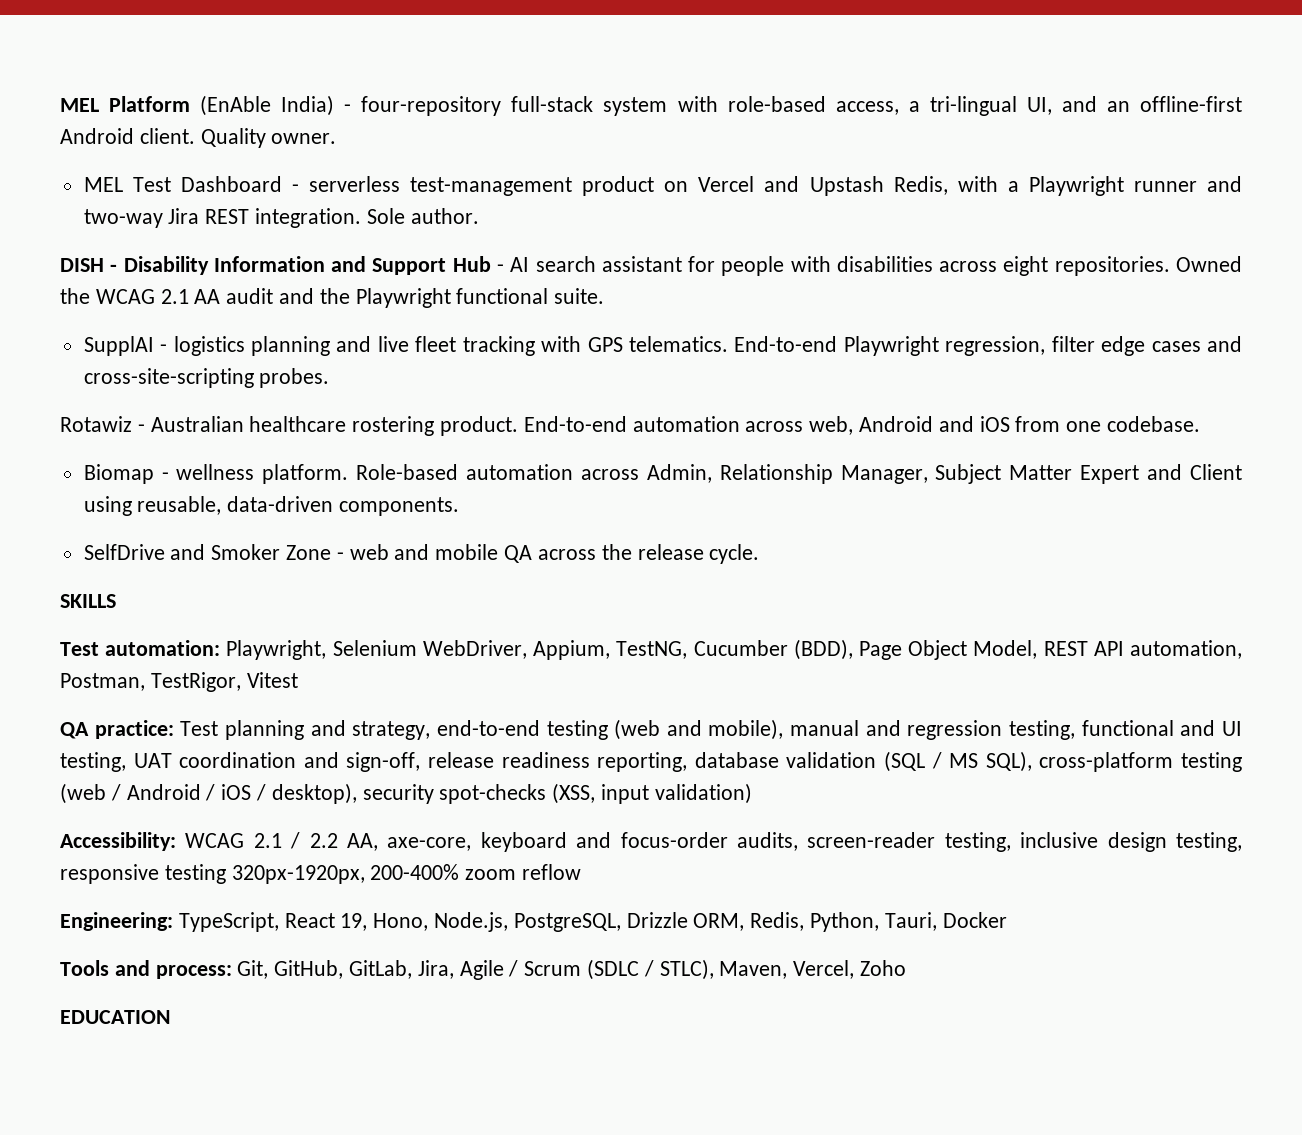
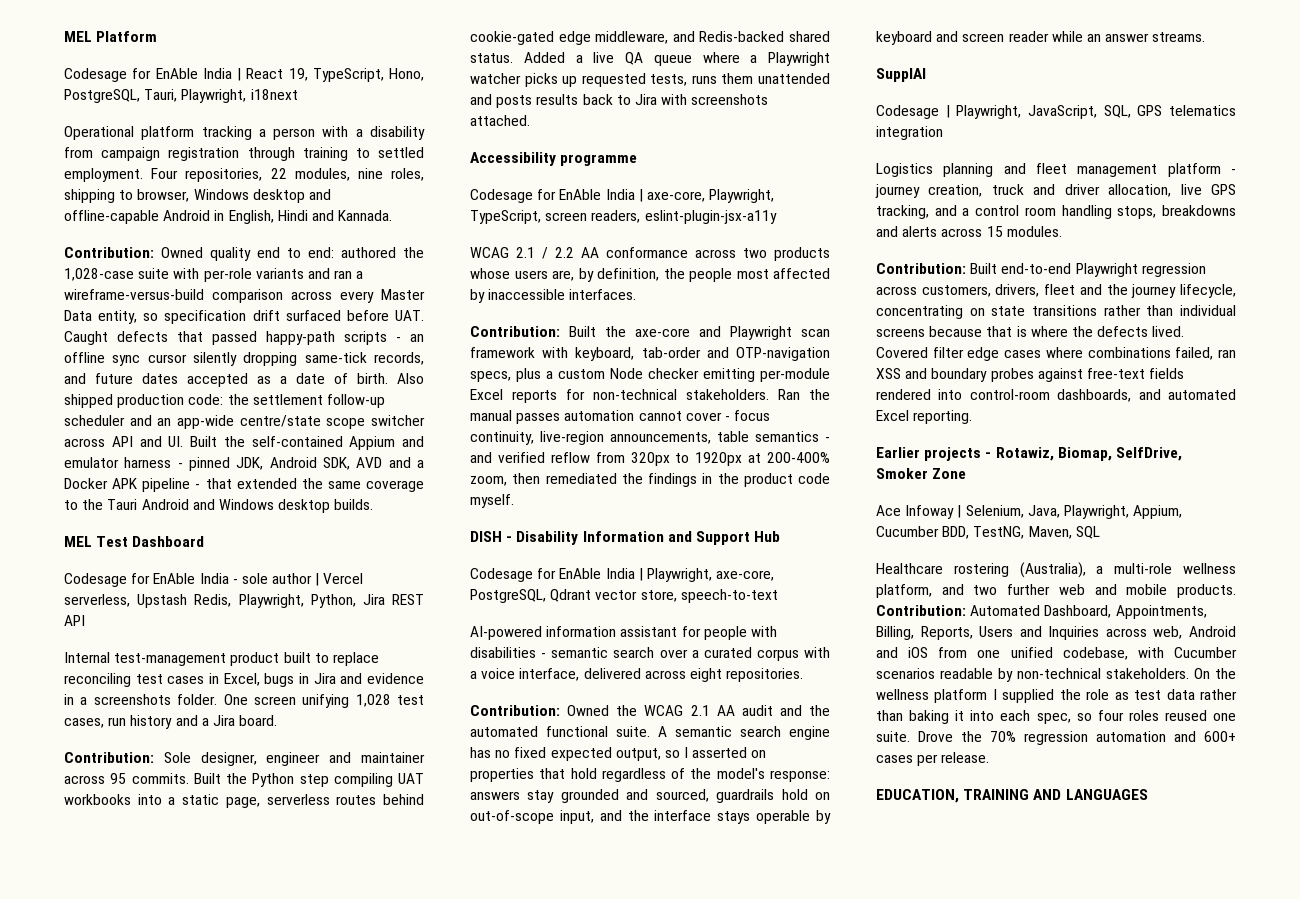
[200,95,1242,116] [60,128,337,148] [83,176,1242,196] [83,208,479,228] (EnAble India) - four-repository full-stack system with role-based access, a tri-lingual UI, and an offline-first Android client. Quality owner. // MEL Test Dashboard - serverless test-management product on Vercel and Upstash Redis, with a Playwright runner and two-way Jira REST integration. Sole author. -> [64,68,424,82] [64,89,298,103] [64,126,425,140] [64,147,424,161] [64,168,424,182] [64,189,331,203] [64,210,393,224] [64,247,424,261] [64,268,364,282] [64,289,425,303] [64,310,424,324] [64,331,424,345] [64,352,424,366] [64,373,424,387] [64,394,385,408] [64,415,425,429] [64,436,424,450] [64,457,424,471] [64,478,424,492] [64,499,374,513] [64,536,205,547] [64,573,364,587] [64,594,424,608] [64,615,85,626] [64,652,379,666] [64,673,424,687] [64,694,424,708] [64,715,278,729] [64,752,425,766] [64,773,424,787] [64,794,424,808] [470,31,830,45] [470,52,830,66] [470,73,830,87] [470,94,769,108] [470,115,530,126] [470,152,638,166] [470,189,775,203] [470,210,777,224] [470,247,830,261] [470,268,830,282] [470,289,637,303] [470,326,830,340] [470,347,830,361] [470,368,830,382] [470,389,830,403] [470,410,771,424] [470,431,830,445] [470,452,830,466] [470,473,830,487] [470,494,514,508] // Codesage for EnAble India | React 19, TypeScript, Hono, PostgreSQL, Tauri, Playwright, i18next // Operational platform tracking a person with a disability from campaign registration through training to settled employment. Four repositories, 22 modules, nine roles, shipping to browser, Windows desktop and offline-capable Android in English, Hindi and Kannada. // Contribution: Owned quality end to end: authored the 1,028-case suite with per-role variants and ran a wireframe-versus-build comparison across every Master Data entity, so specification drift surfaced before UAT. Caught defects that passed happy-path scripts - an offline sync cursor silently dropping same-tick records, and future dates accepted as a date of birth. Also shipped production code: the settlement follow-up scheduler and an app-wide centre/state scope switcher across API and UI. Built the self-contained Appium and emulator harness - pinned JDK, Android SDK, AVD and a Docker APK pipeline - that extended the same coverage to the Tauri Android and Windows desktop builds. // MEL Test Dashboard // Codesage for EnAble India - sole author | Vercel serverless, Upstash Redis, Playwright, Python, Jira REST API // Internal test-management product built to replace reconciling test cases in Excel, bugs in Jira and evidence in a screenshots folder. One screen unifying 1,028 test cases, run history and a Jira board. // Contribution: Sole designer, engineer and maintainer across 95 commits. Built the Python step compiling UAT workbooks into a static page, serverless routes behind cookie-gated edge middleware, and Redis-backed shared status. Added a live QA queue where a Playwright watcher picks up requested tests, runs them unattended and posts results back to Jira with screenshots attached. // Accessibility programme // Codesage for EnAble India | axe-core, Playwright, TypeScript, screen readers, eslint-plugin-jsx-a11y // WCAG 2.1 / 2.2 AA conformance across two products whose users are, by definition, the people most affected by inaccessible interfaces. // Contribution: Built the axe-core and Playwright scan framework with keyboard, tab-order and OTP-navigation specs, plus a custom Node checker emitting per-module Excel reports for non-technical stakeholders. Ran the manual passes automation cannot cover - focus continuity, live-region announcements, table semantics - and verified reflow from 320px to 1920px at 200-400% zoom, then remediated the findings in the product code myself.
[496,256,596,272] - AI search -> [470,568,775,582] [470,589,778,603] [470,626,617,640] // Codesage for EnAble India | Playwright, axe-core, PostgreSQL, Qdrant vector store, speech-to-text // AI-powered information
(933, 264) none -> [541,647,830,661] [470,668,641,681] - semantic search over a curated corpus with a voice interface, delivered
(1170, 266) none -> [470,705,560,716] // Contribution:
[355,288,451,308] Playwright -> [470,726,538,737] automated
[83,336,1242,356] [83,368,330,388] [60,416,740,436] // SupplAI - logistics planning and live fleet tracking with GPS telematics. End-to-end Playwright regression, filter edge cases and cross-site-scripting probes. // Rotawiz - Australian healthcare rostering product. End-to-end automation -> [658,726,830,740] [470,747,767,761] [470,768,830,782] [470,789,830,803] [470,810,831,824] [876,31,1206,45] [876,68,926,82] [876,105,1236,119] [876,126,943,140] [876,163,1236,177] [875,184,1236,198] [876,205,1236,219] [876,226,1062,237] [876,263,1206,277] [876,284,1236,298] [876,305,1236,319] [876,326,1185,337] [876,347,1236,361] [876,368,1185,382] [876,389,1236,402] [876,410,973,424] [876,447,1182,461] [876,468,967,479] [876,505,1183,519] [876,526,1100,539] [876,562,1236,578] [876,584,1236,598] [876,605,1207,619] [876,626,1100,640] A semantic search engine has no fixed expected output, so I asserted on properties that hold regardless of the model's response: answers stay grounded and sourced, guardrails hold on out-of-scope input, and the interface stays operable by keyboard and screen reader while an answer streams. // SupplAI // Codesage | Playwright, JavaScript, SQL, GPS telematics integration // Logistics planning and fleet management platform - journey creation, truck and driver allocation, live GPS tracking, and a control room handling stops, breakdowns and alerts across 15 modules. // Contribution: Built end-to-end Playwright regression across customers, drivers, fleet and the journey lifecycle, concentrating on state transitions rather than individual screens because that is where the defects lived. Covered filter edge cases where combinations failed, ran XSS and boundary probes against free-text fields rendered into control-room dashboards, and automated Excel reporting. // Earlier projects - Rotawiz, Biomap, SelfDrive, Smoker Zone // Ace Infoway | Selenium, Java, Playwright, Appium, Cucumber BDD, TestNG, Maven, SQL // Healthcare rostering (Australia), a multi-role wellness platform, and two further web and mobile products. Contribution: Automated Dashboard, Appointments, Billing, Reports, Users and Inquiries
[1107,416,1201,432] [83,464,1242,484] [83,496,460,516] [83,544,760,564] [60,594,116,608] [60,639,1242,660] [60,672,298,692] [60,719,1242,740] [60,751,1242,772] [60,783,752,804] [60,832,1242,852] [60,864,582,884] [60,912,1007,932] [60,959,907,980] [60,1010,170,1024] codebase. // Biomap - wellness platform. Role-based automation across Admin, Relationship Manager, Subject Matter Expert and Client using reusable, data-driven components. // SelfDrive and Smoker Zone - web and mobile QA across the release cycle. // SKILLS // Test automation: Playwright, Selenium WebDriver, Appium, TestNG, Cucumber (BDD), Page Object Model, REST API automation, Postman, TestRigor, Vitest // QA practice: Test planning and strategy, end-to-end testing (web and mobile), manual and regression testing, functional and UI testing, UAT coordination and sign-off, release readiness reporting, database validation (SQL / MS SQL), cross-platform testing (web / Android / iOS / desktop), security spot-checks (XSS, input validation) // Accessibility: WCAG 2.1 / 2.2 AA, axe-core, keyboard and focus-order audits, screen-reader testing, inclusive design testing, responsive testing 320px-1920px, 200-400% zoom reflow // Engineering: TypeScript, React 19, Hono, Node.js, PostgreSQL, Drizzle ORM, Redis, Python, Tauri, Docker // Tools and process: Git, GitHub, GitLab, Jira, Agile / Scrum (SDLC / STLC), Maven, Vercel, Zoho // EDUCATION -> [1010,647,1237,660] [876,668,1236,682] [876,689,1237,703] [876,710,1236,724] [876,731,1236,745] [876,752,990,766] [876,789,1148,803] unified codebase, with Cucumber scenarios readable by non-technical stakeholders. On the wellness platform I supplied the role as test data rather than baking it into each spec, so four roles reused one suite. Drove the 70% regression automation and 600+ cases per release. // EDUCATION, TRAINING AND LANGUAGES

